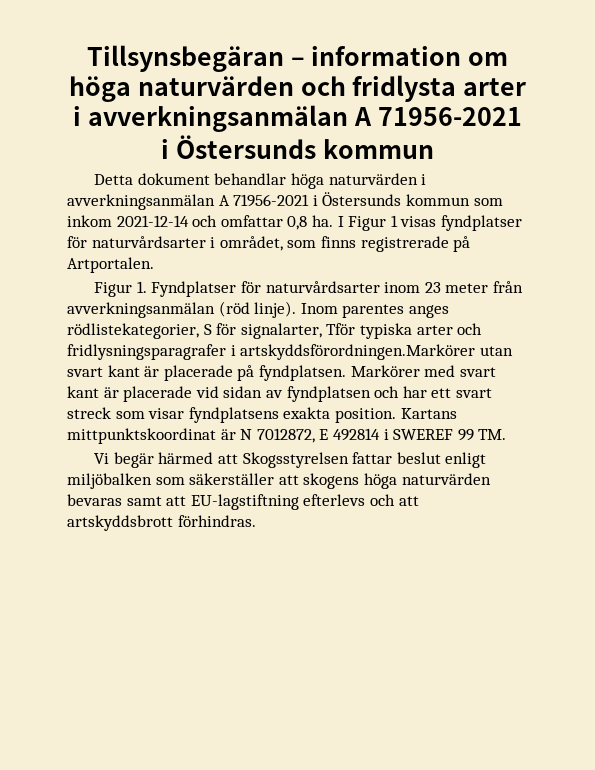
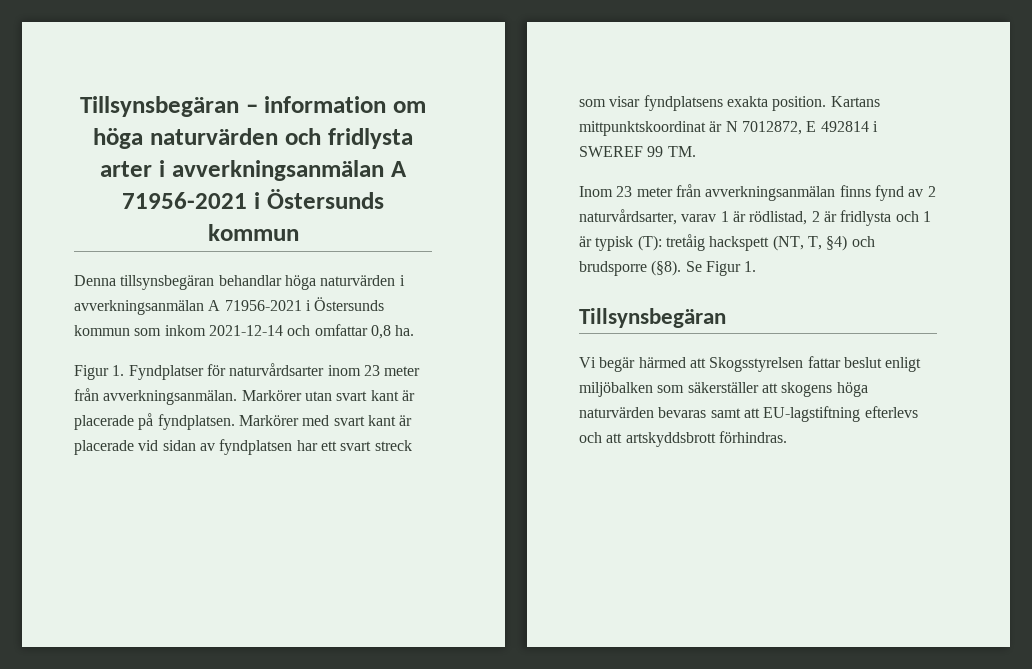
[94,173,210,185] Detta dokument -> [74,275,215,290] Denna tillsynsbegäran
[337,215,522,231] [67,236,471,252] [67,257,154,273] I Figur 1 visas fyndplatser för naturvårdsarter i området, som finns registrerade på Artportalen. -> (415, 330) none
[67,301,449,318] [67,323,483,339] [67,344,476,360] avverkningsanmälan (röd linje). Inom parentes anges rödlistekategorier, S för signalarter, Tför typiska arter och fridlysningsparagrafer i artskyddsförordningen.Markörer -> [103,390,302,405] avverkningsanmälan. Markörer
[374,386,400,398] och -> (293, 447) none
(507, 434) none -> [579,184,936,201] [579,209,931,226] [579,234,875,251] [579,260,757,276] [579,308,726,328] // Inom 23 meter från avverkningsanmälan finns fynd av 2 naturvårdsarter, varav 1 är rödlistad, 2 är fridlysta och 1 är typisk (T): tretåig hackspett (NT, T, §4) och brudsporre (§8). Se Figur 1. // Tillsynsbegäran

